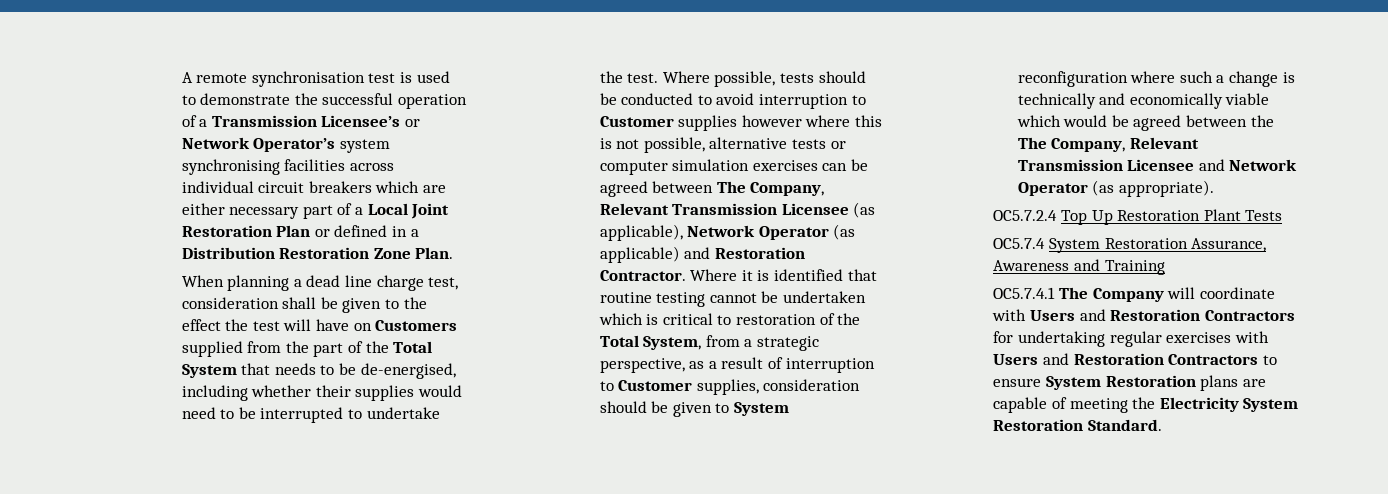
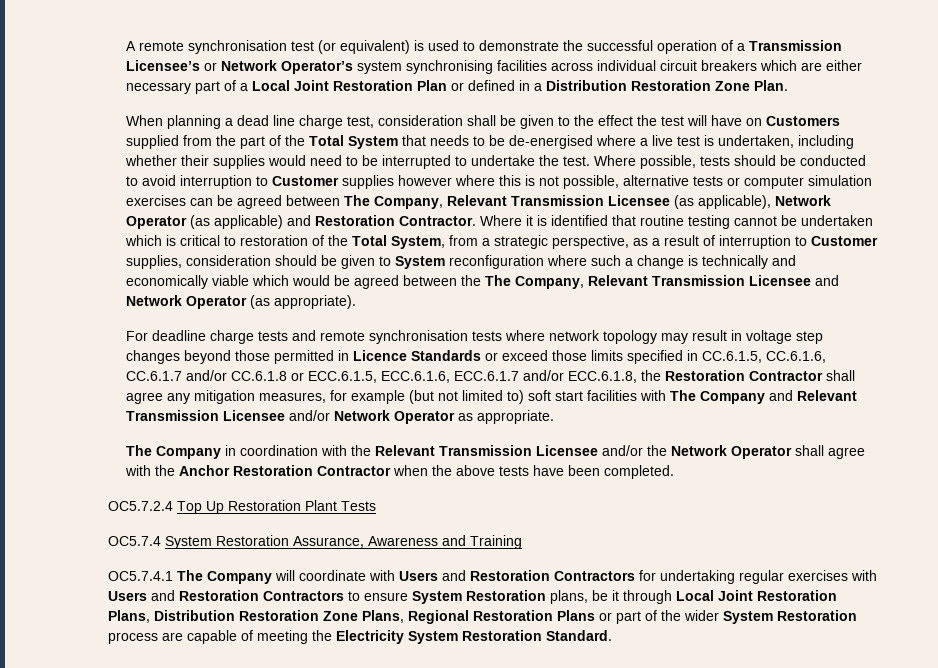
(396, 78) none -> [318,40,411,54] (or equivalent)
[360,363,456,379] de-energised, -> [509,135,795,149] de-energised where a live test is undertaken,
(1214, 188) none -> [126,330,824,344] [126,350,827,364] [126,370,856,383] [126,390,858,404] [126,410,555,424] [126,445,866,459] [125,465,675,479] // For deadline charge tests and remote synchronisation tests where network topology may result in voltage step changes beyond those permitted in Licence Standards or exceed those limits specified in CC.6.1.5, CC.6.1.6, CC.6.1.7 and/or CC.6.1.8 or ECC.6.1.5, ECC.6.1.6, ECC.6.1.7 and/or ECC.6.1.8, the Restoration Contractor shall agree any mitigation measures, for example (but not limited to) soft start facilities with The Company and Relevant Transmission Licensee and/or Network Operator as appropriate. // The Company in coordination with the Relevant Transmission Licensee and/or the Network Operator shall agree with the Anchor Restoration Contractor when the above tests have been completed.
[1200,375,1239,391] plans -> [550,590,838,604] [108,610,858,624] [108,632,159,644] plans, be it through Local Joint Restoration Plans, Distribution Restoration Zone Plans, Regional Restoration Plans or part of the wider System Restoration process

